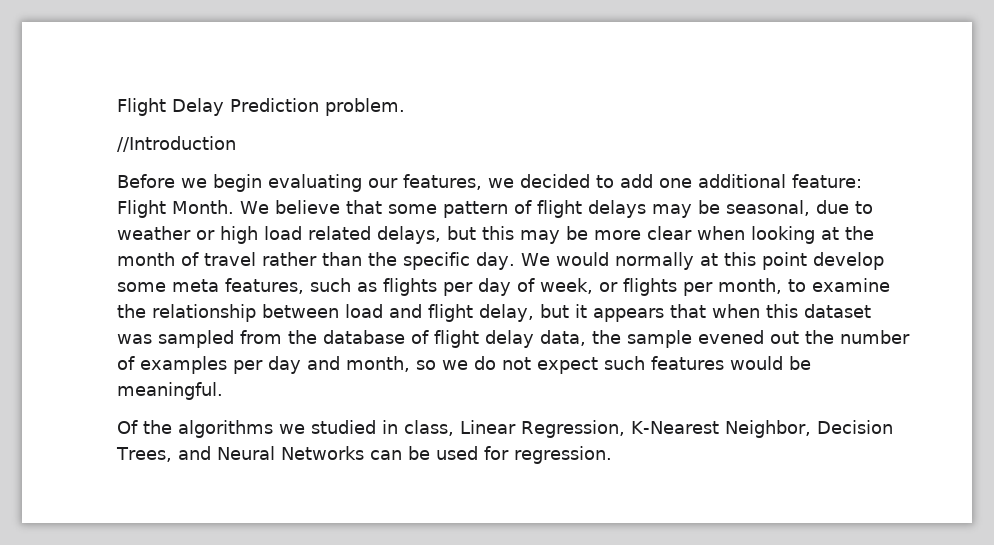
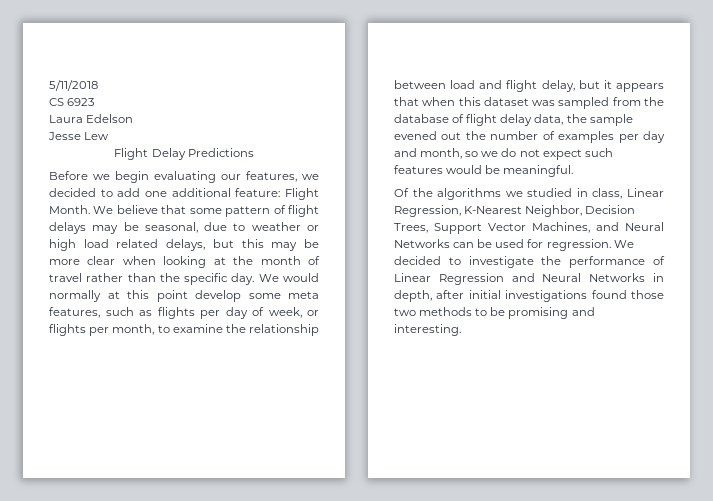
[117,98,405,116] [117,136,236,152] Flight Delay Prediction problem. // //Introduction -> [49,80,98,91] [49,98,95,106] [49,114,134,123] [48,132,110,140] [114,148,254,160] 5/11/2018 // CS 6923 // Laura Edelson // Jesse Lew // Flight Delay Predictions
(172, 454) none -> [434,222,590,234] Support Vector Machines,
(612, 455) none -> [613,240,634,248] [394,256,665,268] [394,273,664,285] [394,290,664,302] [394,307,595,319] [394,324,461,336] We decided to investigate the performance of Linear Regression and Neural Networks in depth, after initial investigations found those two methods to be promising and interesting.

